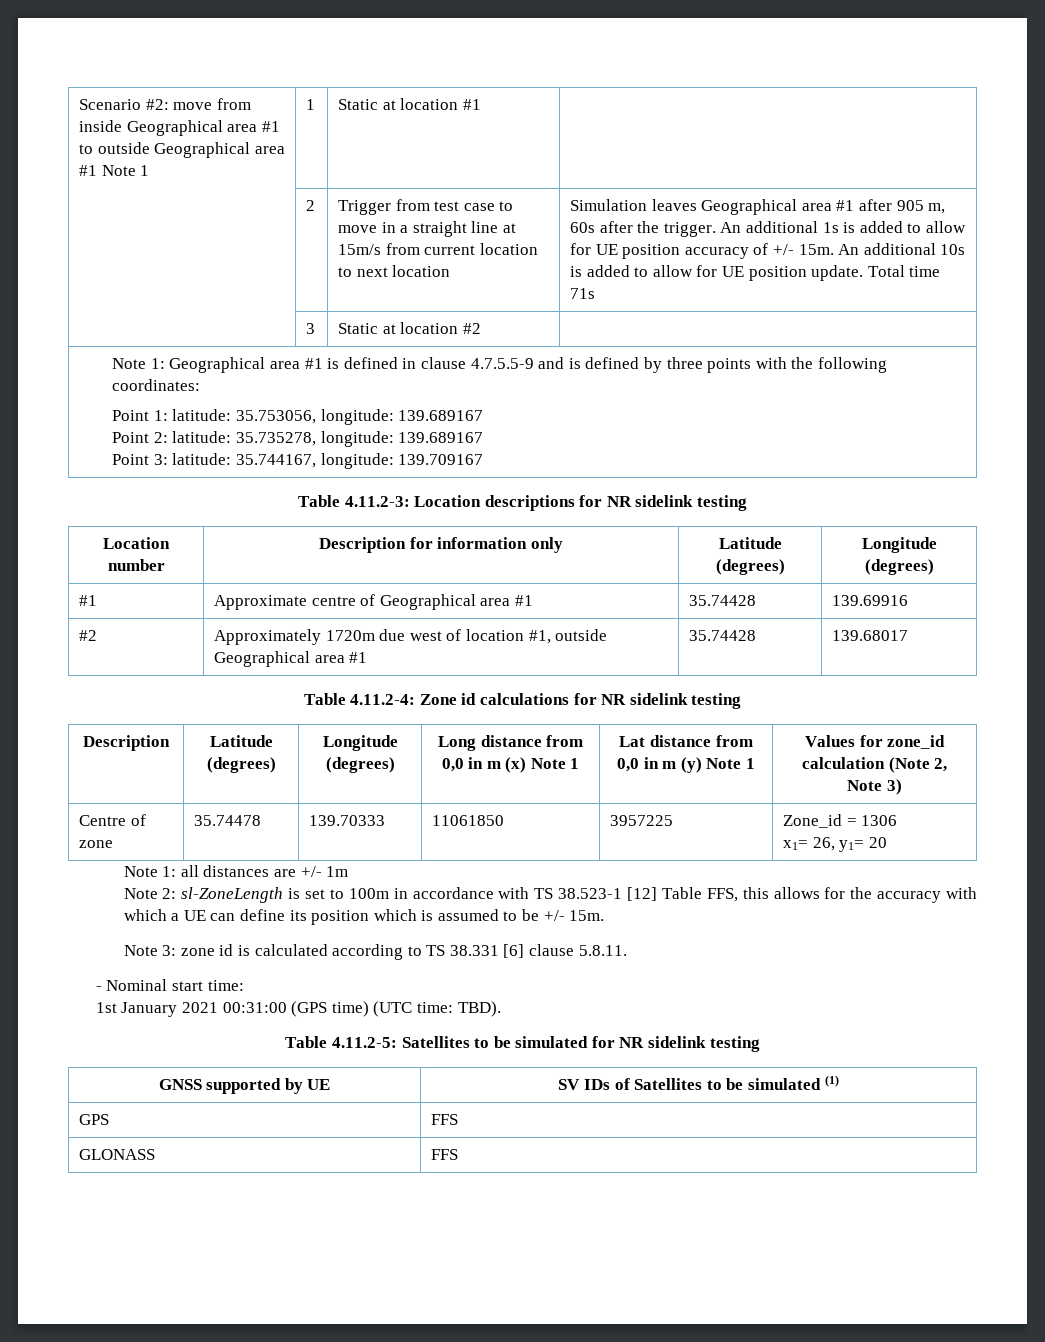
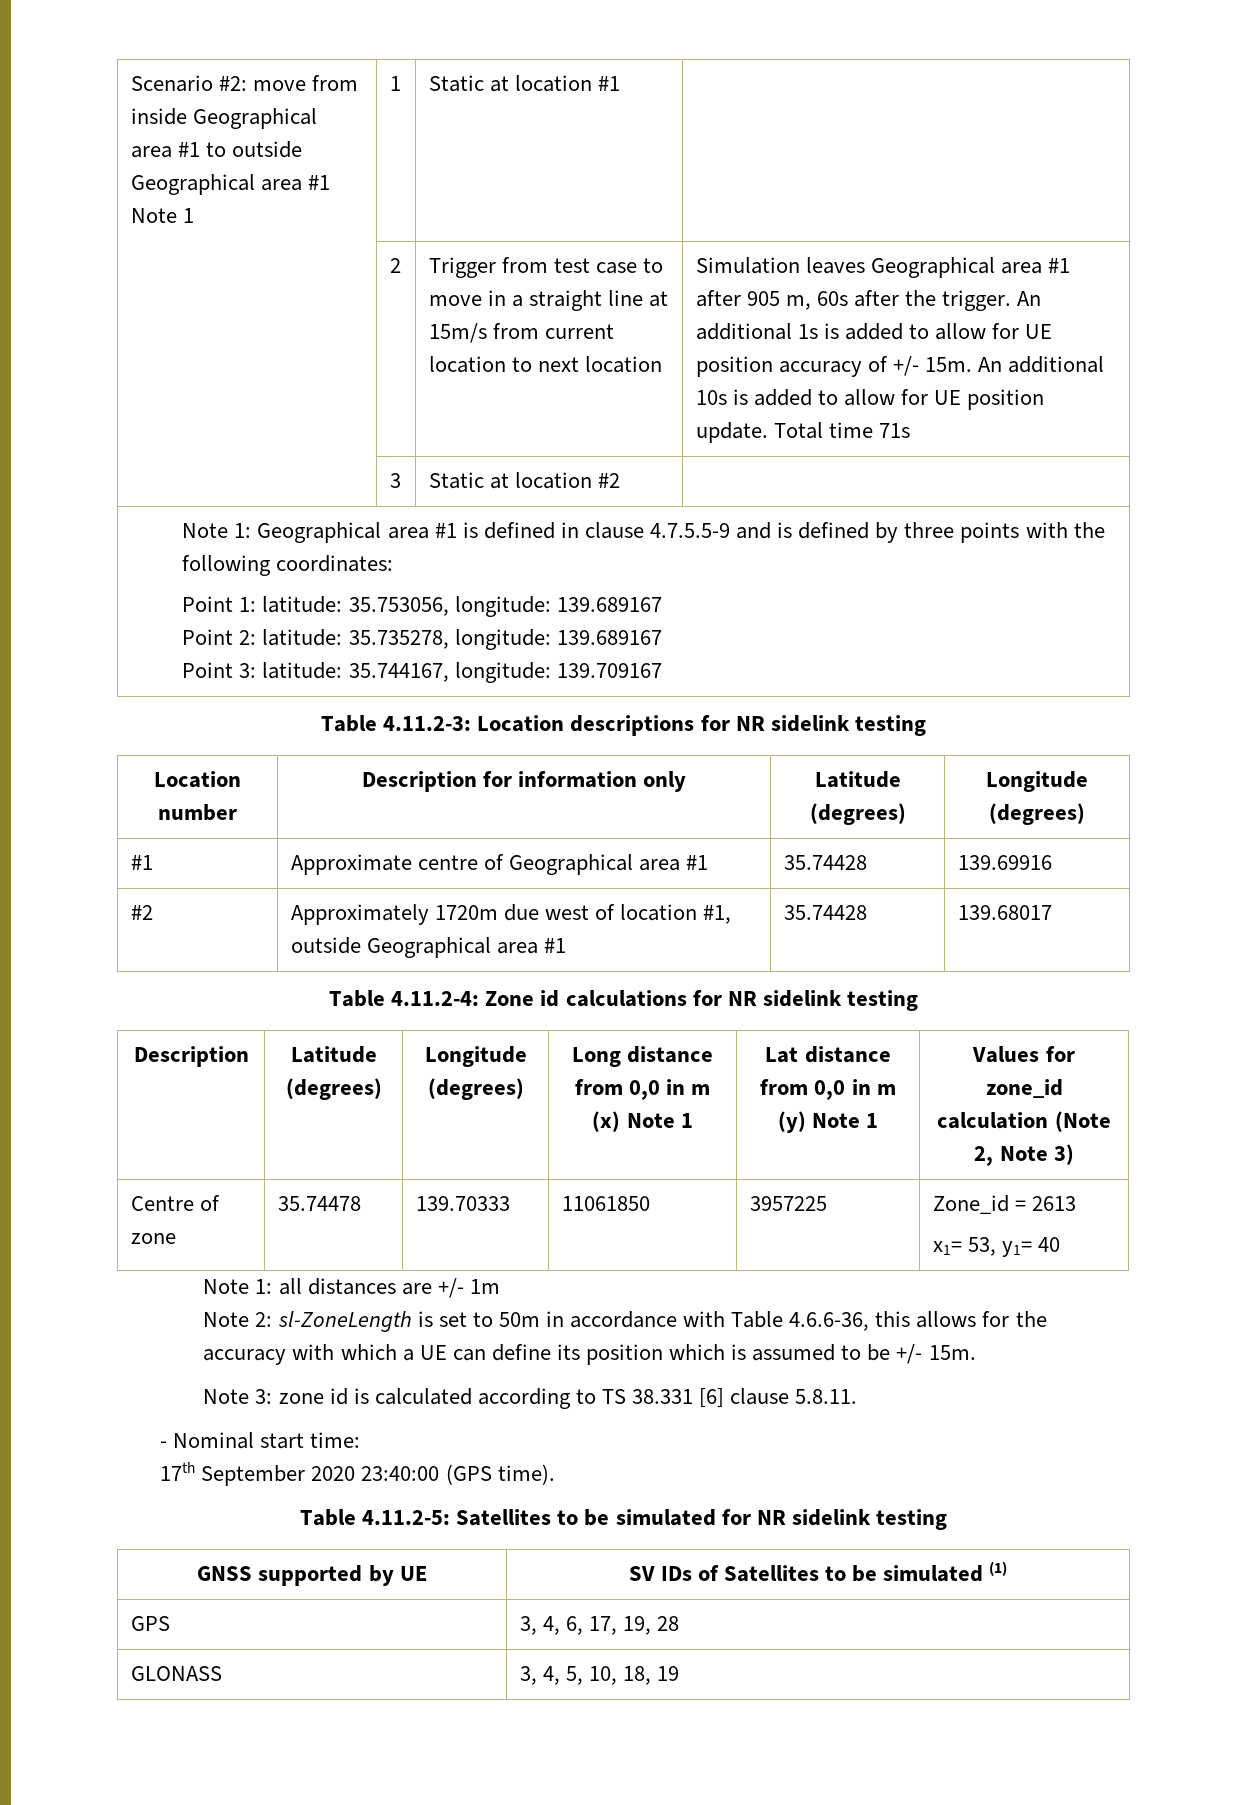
[861,815,898,826] 1306 -> [1031,1196,1076,1211] 2613
[812,837,887,852] 26, y1= 20 -> [967,1237,1060,1257] 53, y1= 40
[348,888,389,899] 100m -> [498,1312,540,1327] 50m
[534,887,738,902] TS 38.523-1 [12] Table FFS, -> [731,1311,870,1331] Table 4.6.6-36,
[95,1001,501,1017] 1st January 2021 00:31:00 (GPS time) (UTC time: TBD). -> [160,1462,555,1486] 17th September 2020 23:40:00 (GPS time).
[430,1114,458,1125] [78,1149,155,1160] [430,1149,458,1160] FFS // GLONASS | FFS -> [519,1616,679,1635] [130,1666,222,1681] [519,1666,679,1685] 3, 4, 6, 17, 19, 28 // GLONASS | 3, 4, 5, 10, 18, 19

